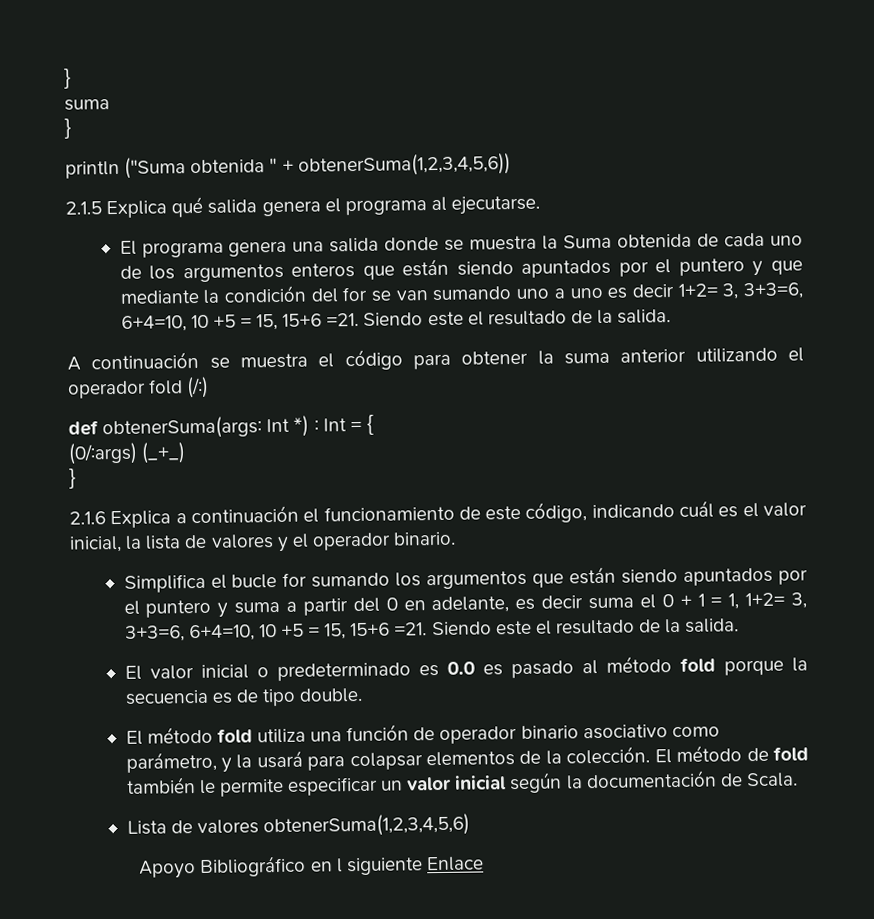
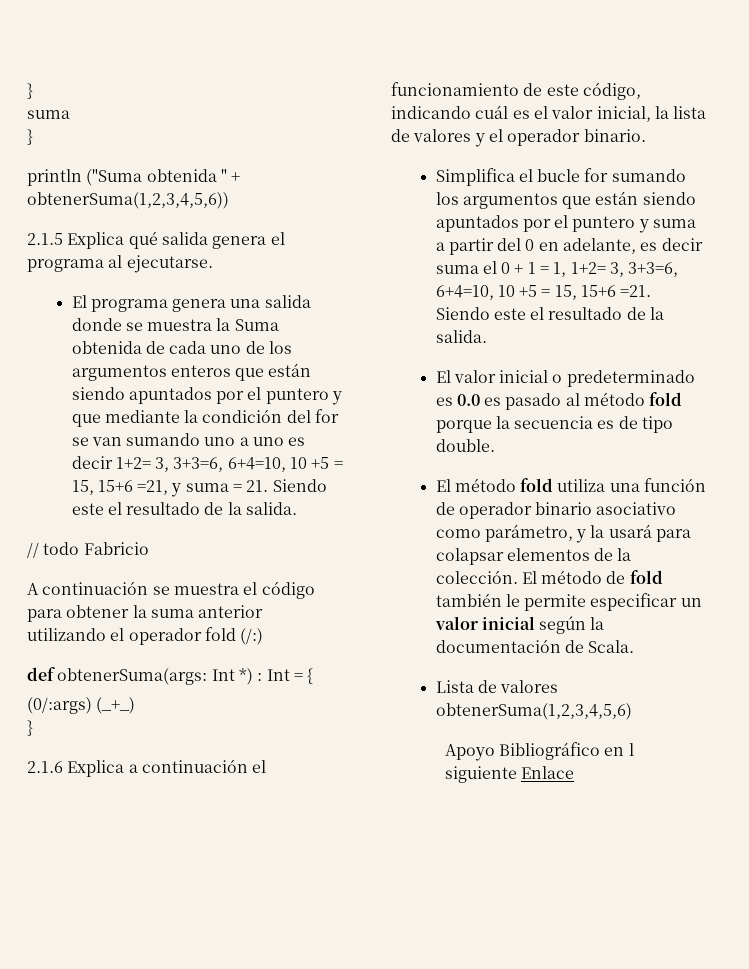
[326,309,672,327] =21. Siendo este el resultado de la salida. -> [137,479,327,497] [71,502,298,515] [27,542,149,558] =21, y suma = 21. Siendo este el resultado de la salida. // // todo Fabricio

